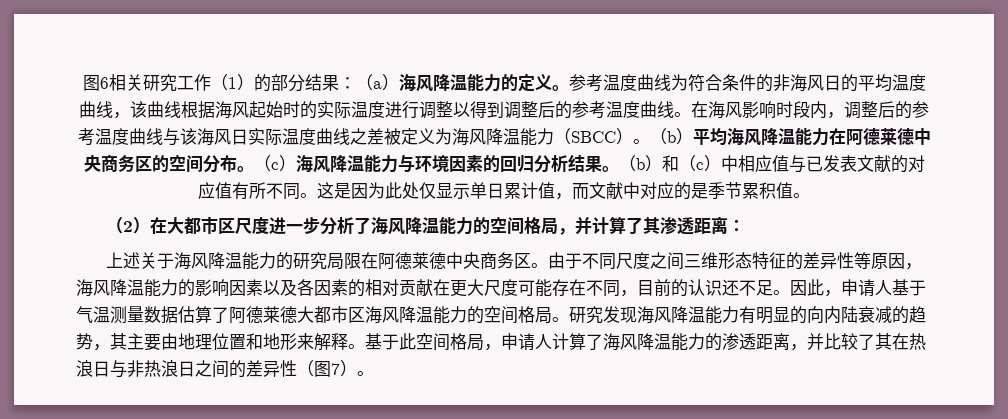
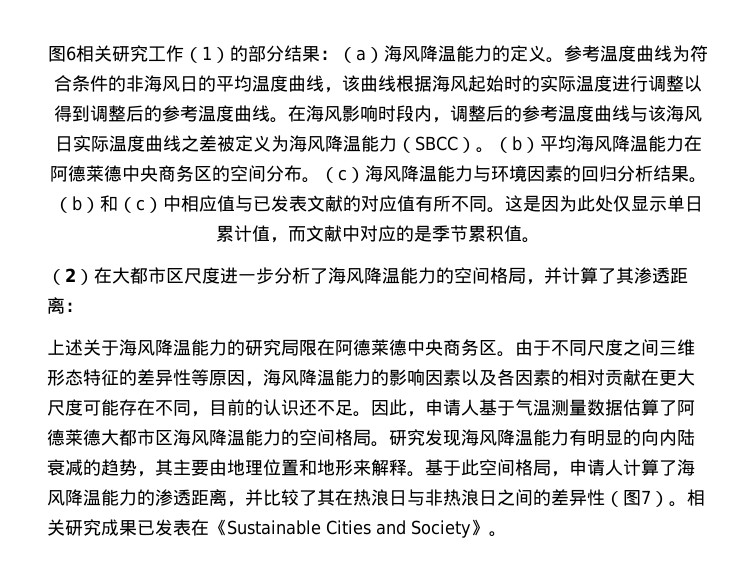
(374, 373) none -> [687,489,705,506] [47,519,507,538] 相关研究成果已发表在《Sustainable Cities and Society》。

